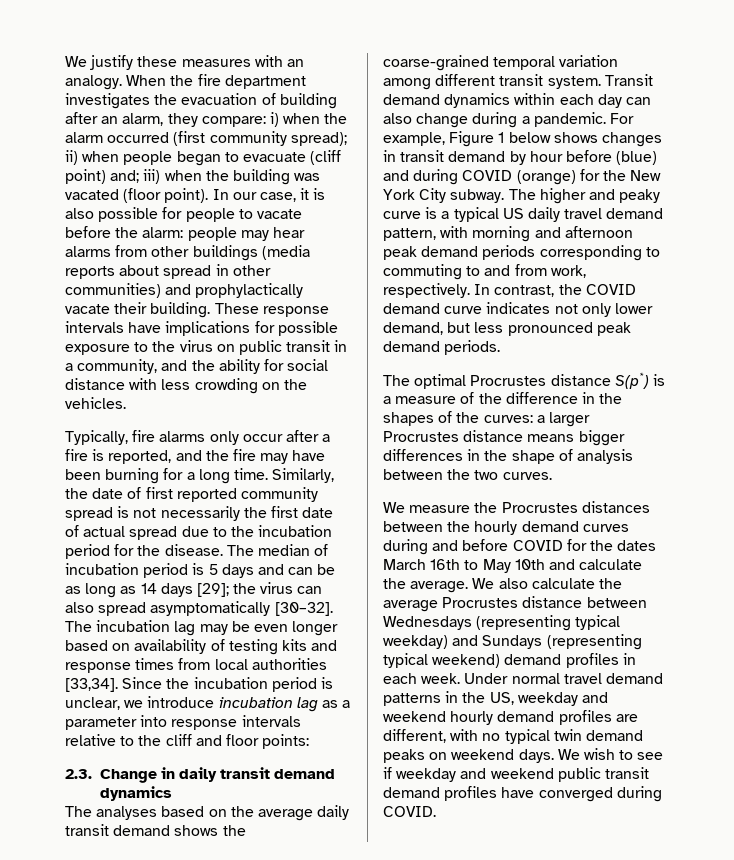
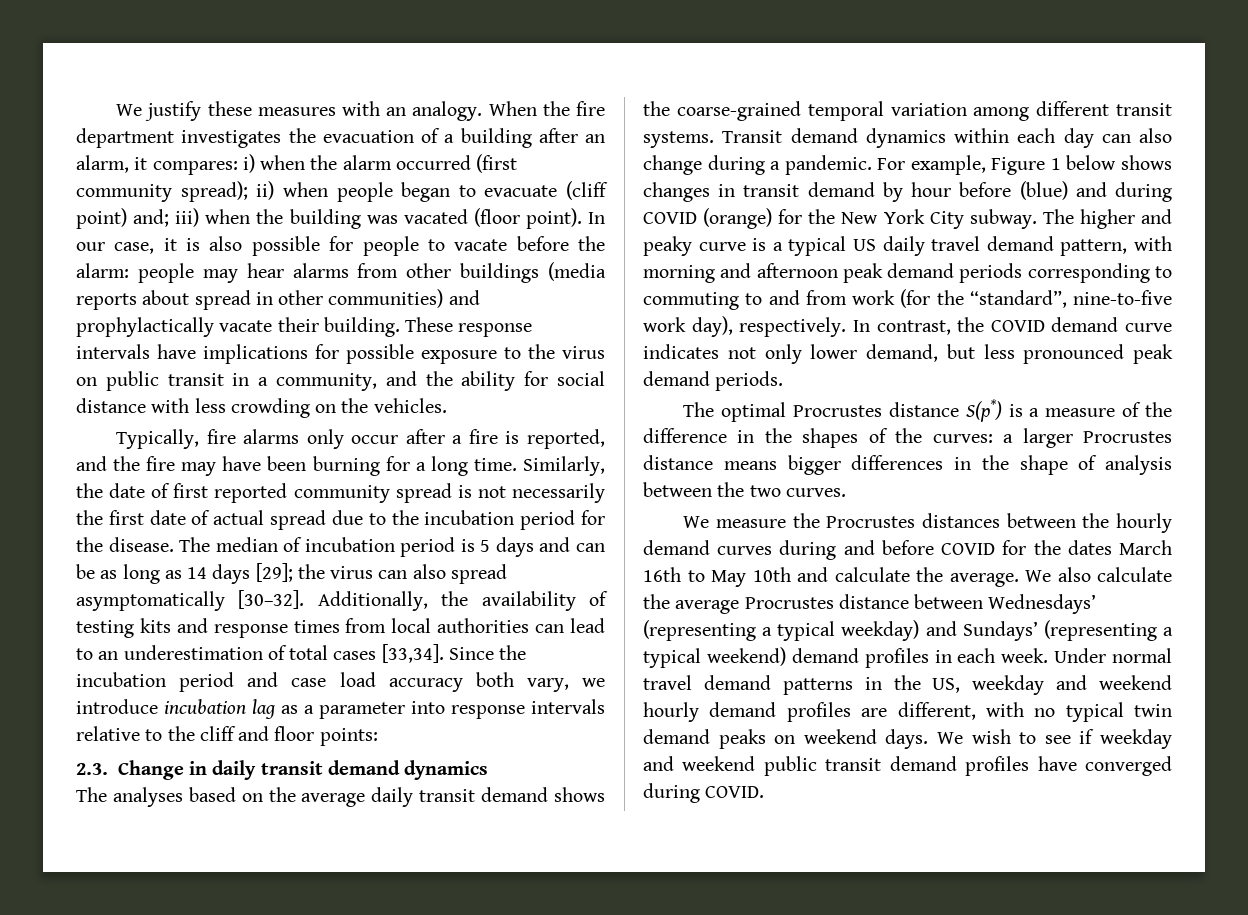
(276, 99) none -> [444,134,455,143] a
[167,113,266,127] they compare: -> [134,157,238,175] it compares:
[65,620,339,636] [65,640,131,651] The incubation lag may be even longer based on -> [317,591,469,611] Additionally, the
(327, 664) none -> [535,618,606,633] [76,645,377,660] can lead to an underestimation of total cases
[320,677,333,689] [65,697,120,710] is unclear, -> [247,672,569,692] and case load accuracy both vary,
[547,76,601,89] system. -> [643,131,714,148] systems.
[550,265,586,278] work, -> [852,289,1172,308] [643,316,733,337] work (for the “standard”, nine-to-five work day),
[383,615,621,631] [383,634,642,650] Wednesdays (representing typical weekday) and Sundays (representing -> [988,594,1097,614] [643,620,1173,641] Wednesdays’ (representing a typical weekday) and Sundays’ (representing a

